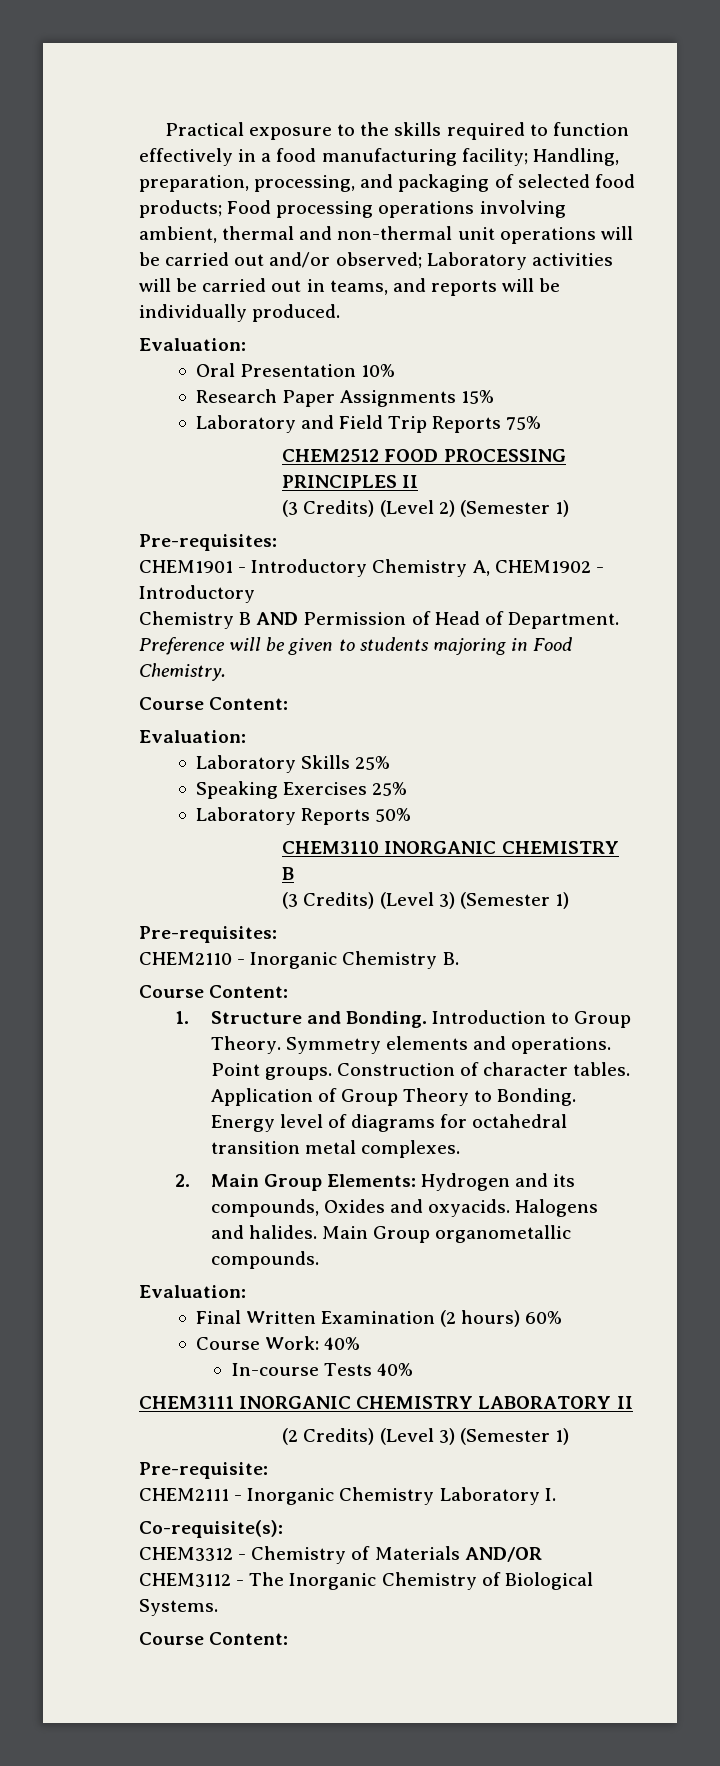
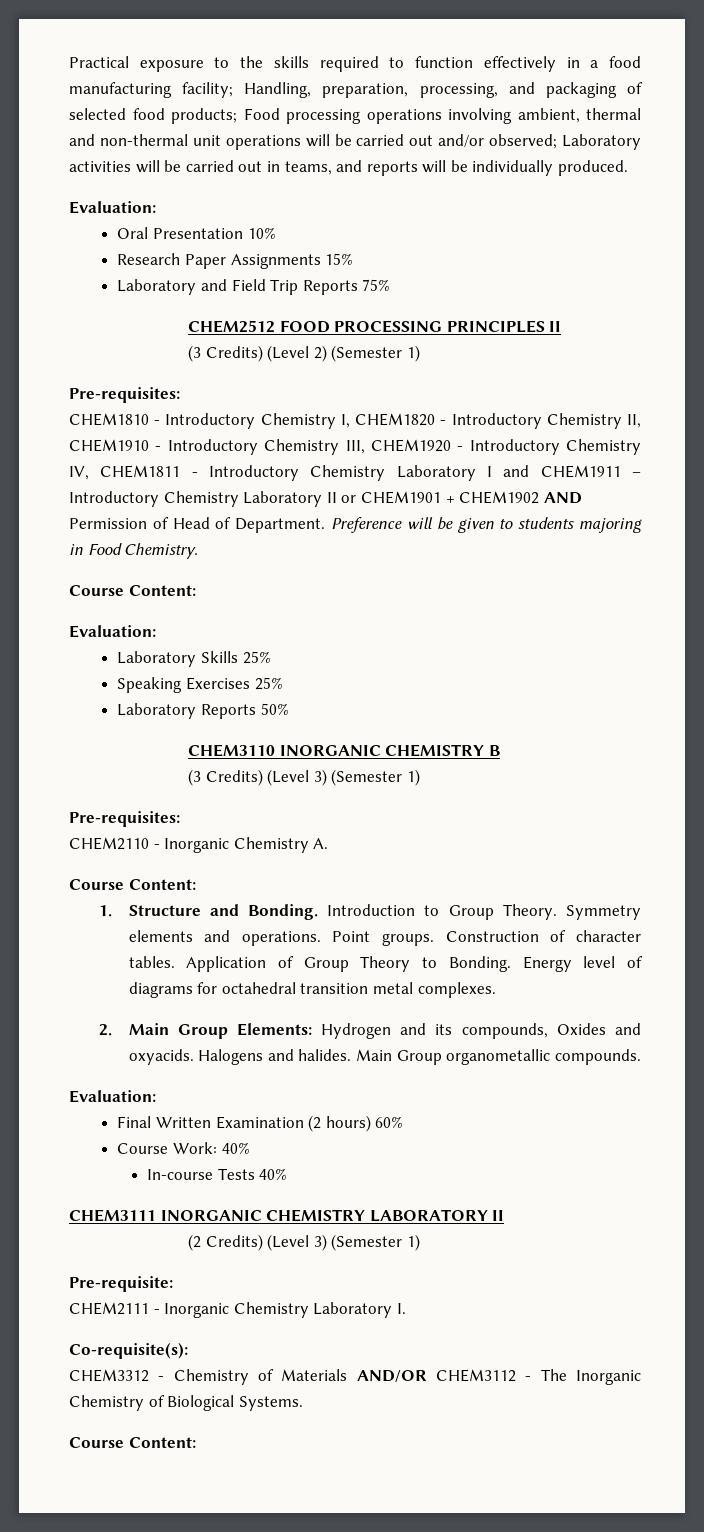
[139,559,604,577] [139,585,255,603] [139,611,252,629] CHEM1901 - Introductory Chemistry A, CHEM1902 - Introductory // Chemistry B -> [69,413,641,429] [69,439,641,455] [69,465,641,481] [69,491,540,507] CHEM1810 - Introductory Chemistry I, CHEM1820 - Introductory Chemistry II, CHEM1910 - Introductory Chemistry III, CHEM1920 - Introductory Chemistry IV, CHEM1811 - Introductory Chemistry Laboratory I and CHEM1911 – Introductory Chemistry Laboratory II or CHEM1901 + CHEM1902
[442,952,459,965] B. -> [313,838,329,849] A.

